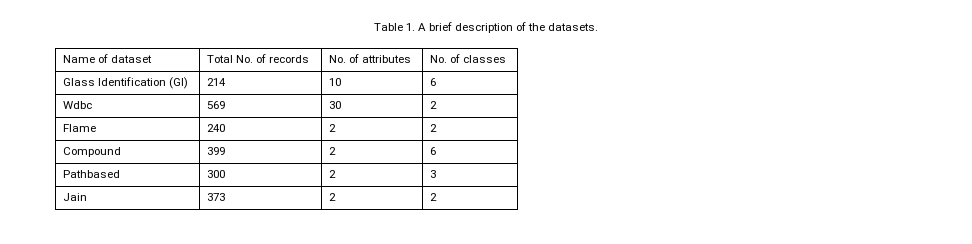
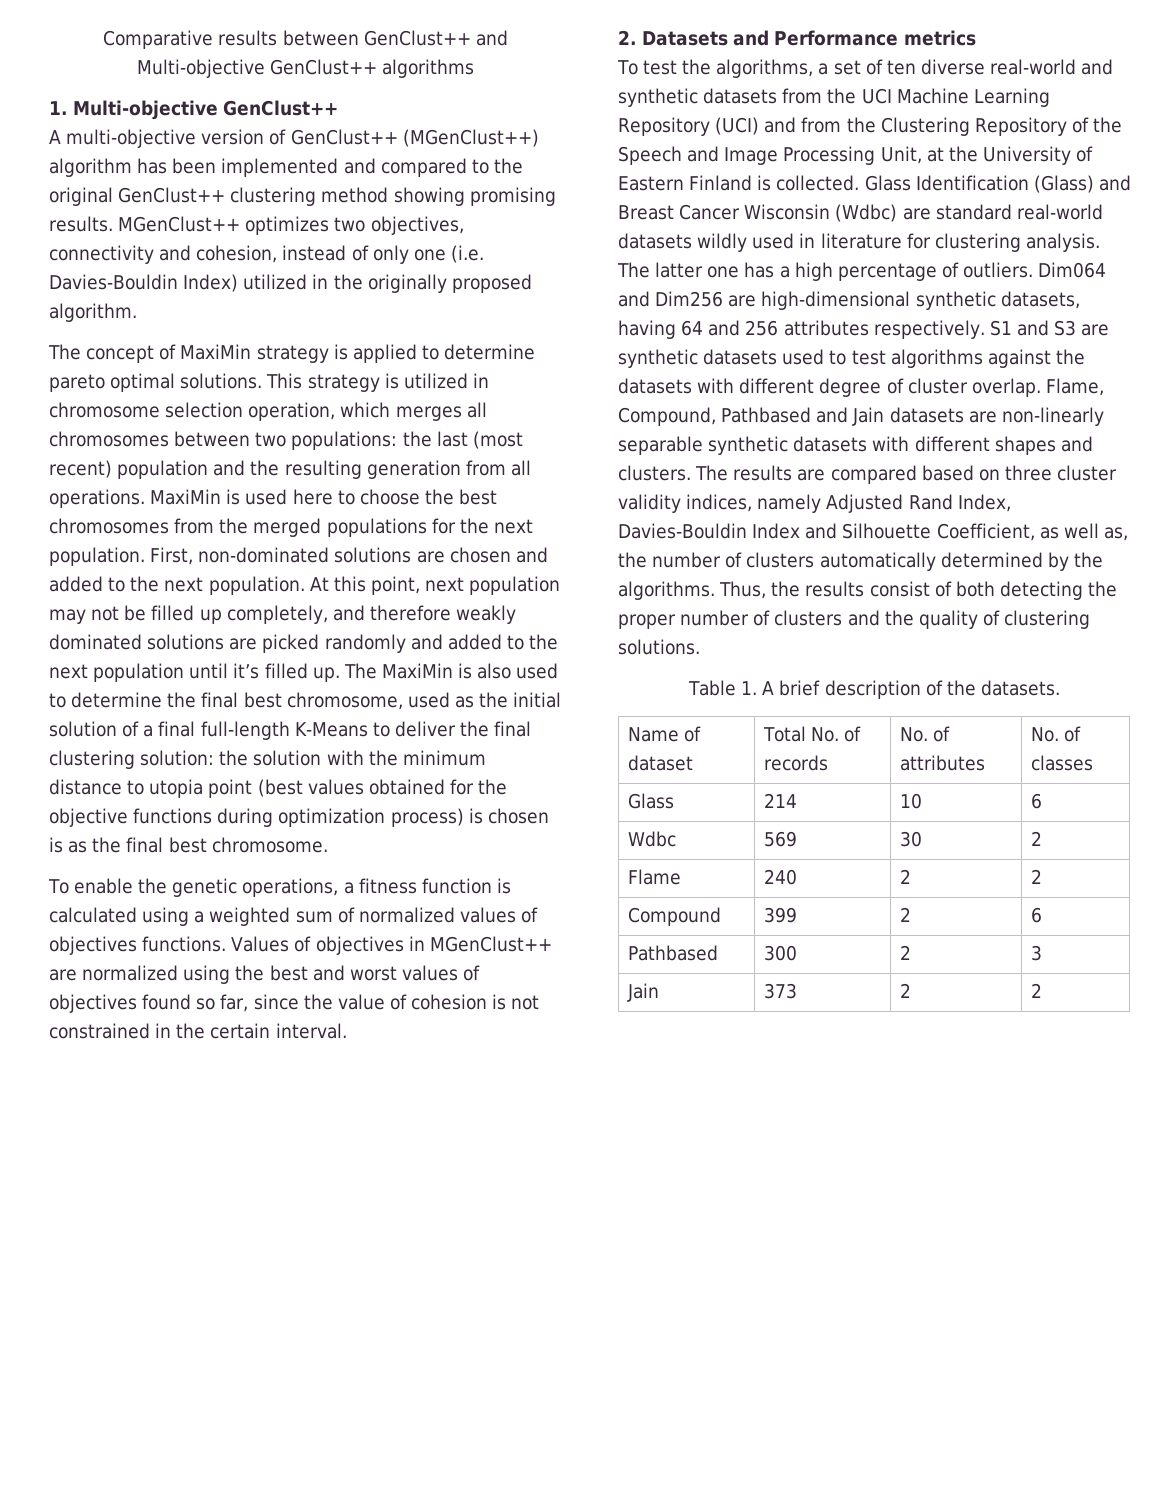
(373, 27) none -> [103,30,508,49] [136,59,475,78] [49,100,339,120] [49,129,539,148] [49,158,523,177] [49,187,556,206] [49,216,464,235] [49,245,484,264] [49,274,532,293] [49,303,137,322] [48,344,536,363] [49,373,489,392] [49,402,487,421] [49,431,523,450] [49,460,531,479] [49,489,498,508] [49,518,533,537] [49,547,548,566] [49,576,561,595] [49,605,517,624] [49,634,559,653] [49,663,559,682] [49,692,562,710] [49,721,532,740] [49,750,486,769] [49,779,508,798] [49,808,549,827] [49,837,328,853] [48,878,512,897] [49,907,539,926] [49,936,552,955] [49,965,481,984] [49,994,540,1013] [49,1023,347,1039] [618,30,976,46] [617,59,1114,78] [618,88,1050,107] [618,117,1123,136] [618,146,1094,165] [618,175,1131,193] [618,204,1103,222] [618,233,1100,252] [617,262,1107,281] [618,291,1080,310] [618,320,1110,339] [618,349,1085,368] [618,378,1104,397] [618,407,1104,426] [618,436,1093,455] [618,465,1118,484] [618,494,1011,513] [618,523,1128,541] [618,552,1103,571] [618,581,1118,600] [618,610,1091,629] [618,639,700,655] Comparative results between GenClust++ and Multi-objective GenClust++ algorithms // 1. Multi-objective GenClust++ // A multi-objective version of GenClust++ (MGenClust++) algorithm has been implemented and compared to the original GenClust++ clustering method showing promising results. MGenClust++ optimizes two objectives, connectivity and cohesion, instead of only one (i.e. Davies-Bouldin Index) utilized in the originally proposed algorithm. // The concept of MaxiMin strategy is applied to determine pareto optimal solutions. This strategy is utilized in chromosome selection operation, which merges all chromosomes between two populations: the last (most recent) population and the resulting generation from all operations. MaxiMin is used here to choose the best chromosomes from the merged populations for the next population. First, non-dominated solutions are chosen and added to the next population. At this point, next population may not be filled up completely, and therefore weakly dominated solutions are picked randomly and added to the next population until it’s filled up. The MaxiMin is also used to determine the final best chromosome, used as the initial solution of a final full-length K-Means to deliver the final clustering solution: the solution with the minimum distance to utopia point (best values obtained for the objective functions during optimization process) is chosen is as the final best chromosome. // To enable the genetic operations, a fitness function is calculated using a weighted sum of normalized values of objectives functions. Values of objectives in MGenClust++ are normalized using the best and worst values of objectives found so far, since the value of cohesion is not constrained in the certain interval. // 2. Datasets and Performance metrics // To test the algorithms, a set of ten diverse real-world and synthetic datasets from the UCI Machine Learning Repository (UCI) and from the Clustering Repository of the Speech and Image Processing Unit, at the University of Eastern Finland is collected. Glass Identification (Glass) and Breast Cancer Wisconsin (Wdbc) are standard real-world datasets wildly used in literature for clustering analysis. The latter one has a high percentage of outliers. Dim064 and Dim256 are high-dimensional synthetic datasets, having 64 and 256 attributes respectively. S1 and S3 are synthetic datasets used to test algorithms against the datasets with different degree of cluster overlap. Flame, Compound, Pathbased and Jain datasets are non-linearly separable synthetic datasets with different shapes and clusters. The results are compared based on three cluster validity indices, namely Adjusted Rand Index, Davies-Bouldin Index and Silhouette Coefficient, as well as, the number of clusters automatically determined by the algorithms. Thus, the results consist of both detecting the proper number of clusters and the quality of clustering solutions. //
[98,77,189,89] Identification (GI) -> (674, 801) none

